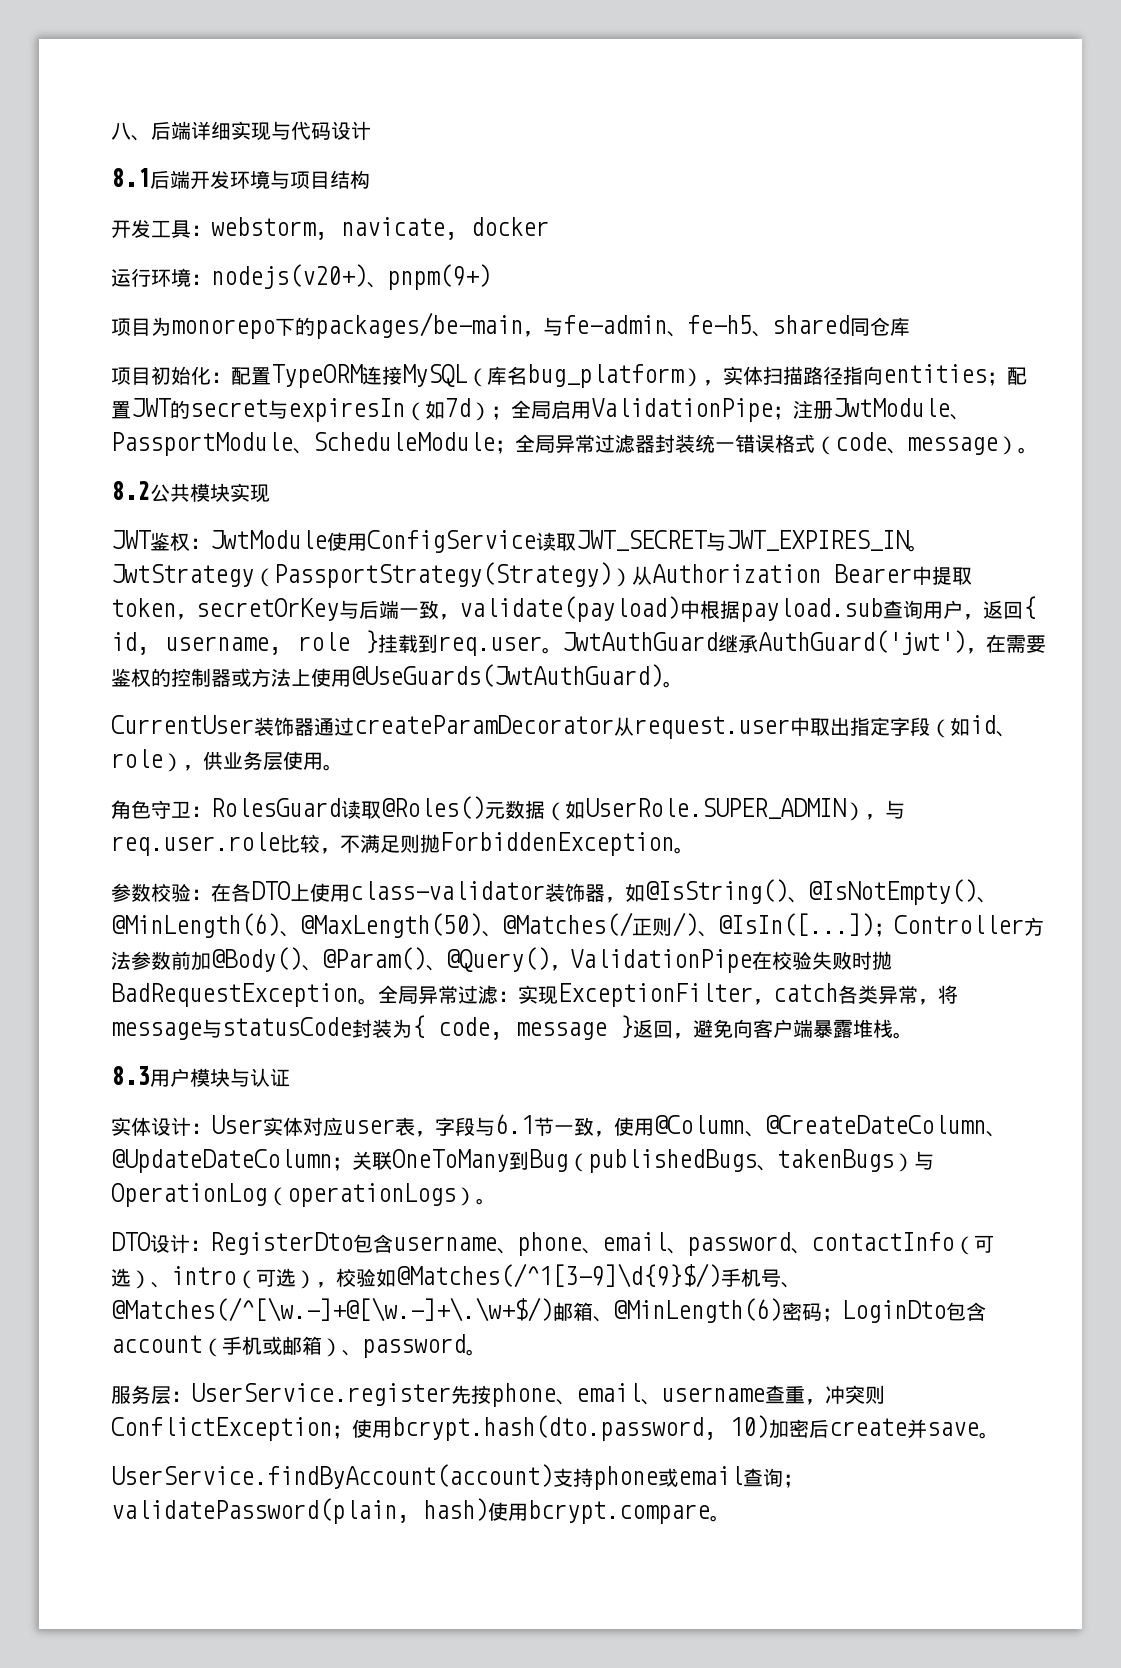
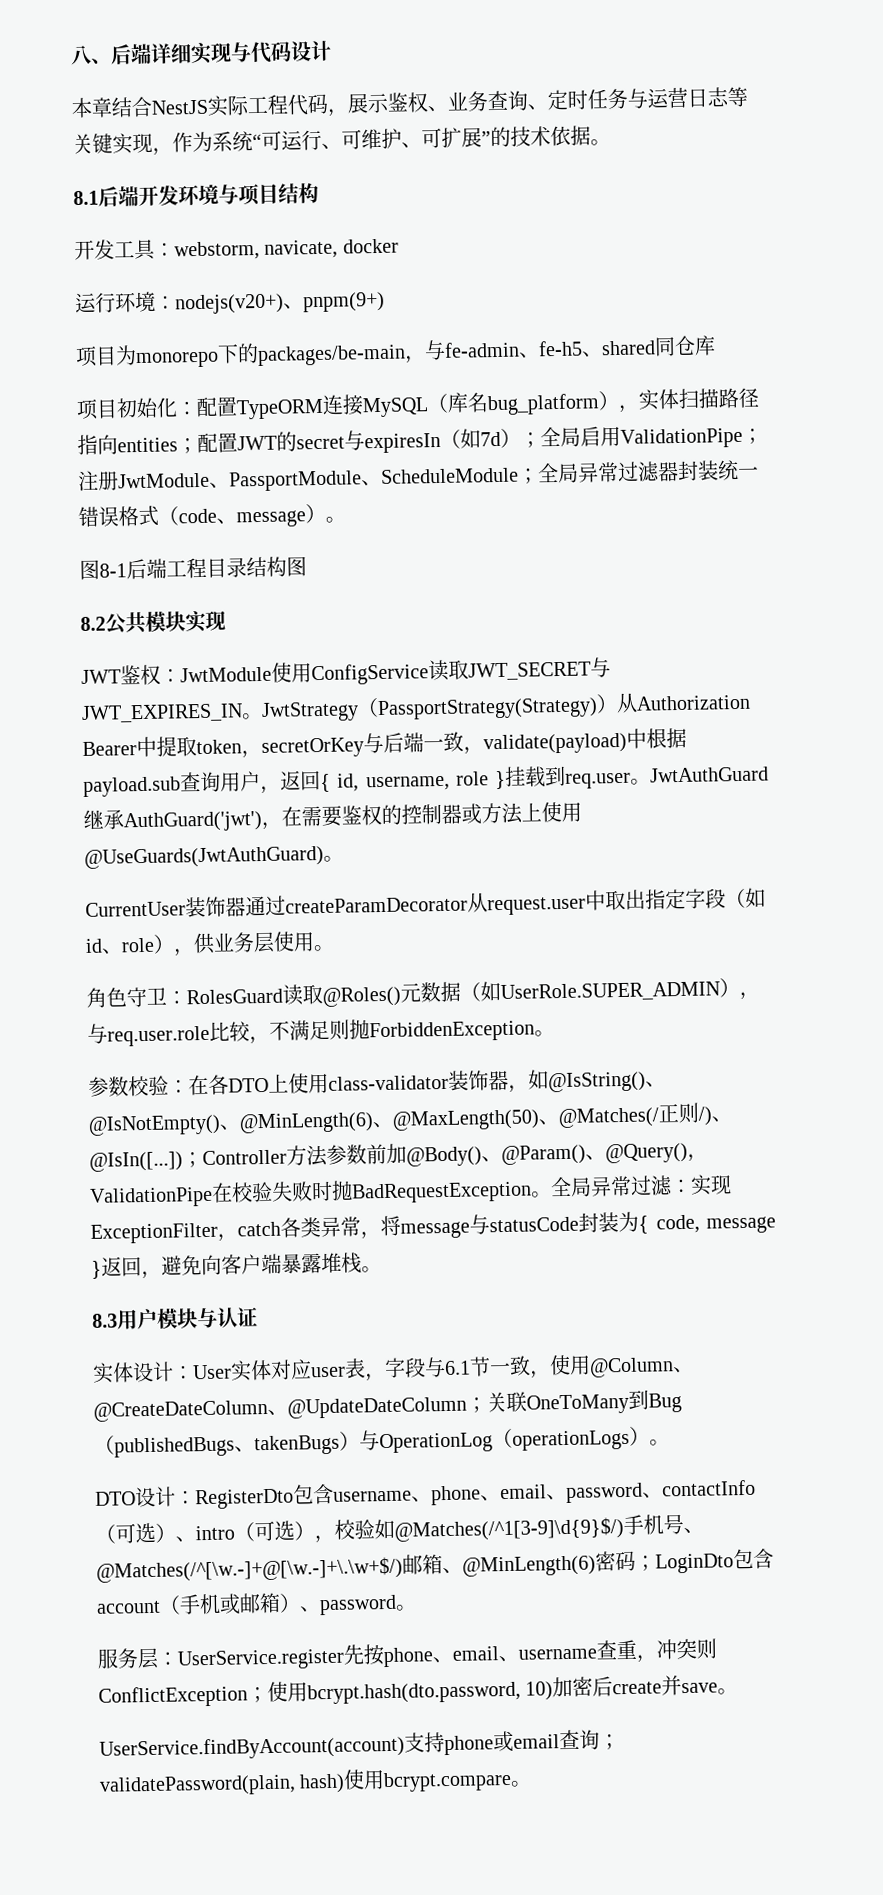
(371, 130) none -> [71,86,748,119] [72,125,611,156] // 本章结合NestJS实际工程代码，展示鉴权、业务查询、定时任务与运营日志等关键实现，作为系统“可运行、可维护、可扩展”的技术依据。
(1038, 450) none -> [79,556,307,581] // 图8-1后端工程目录结构图

